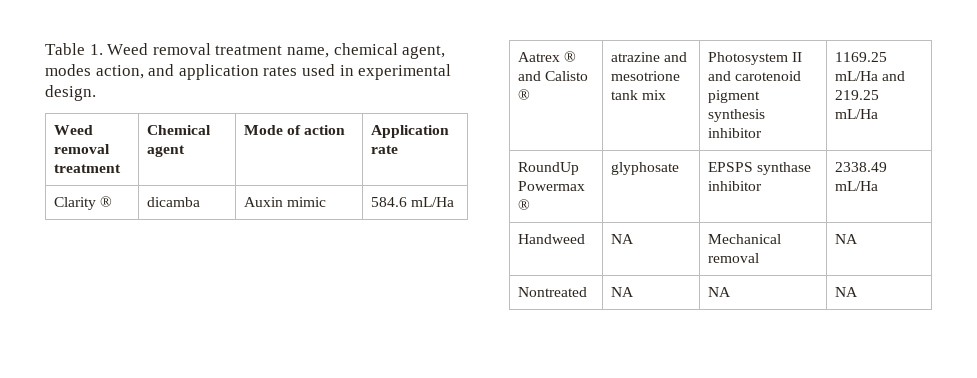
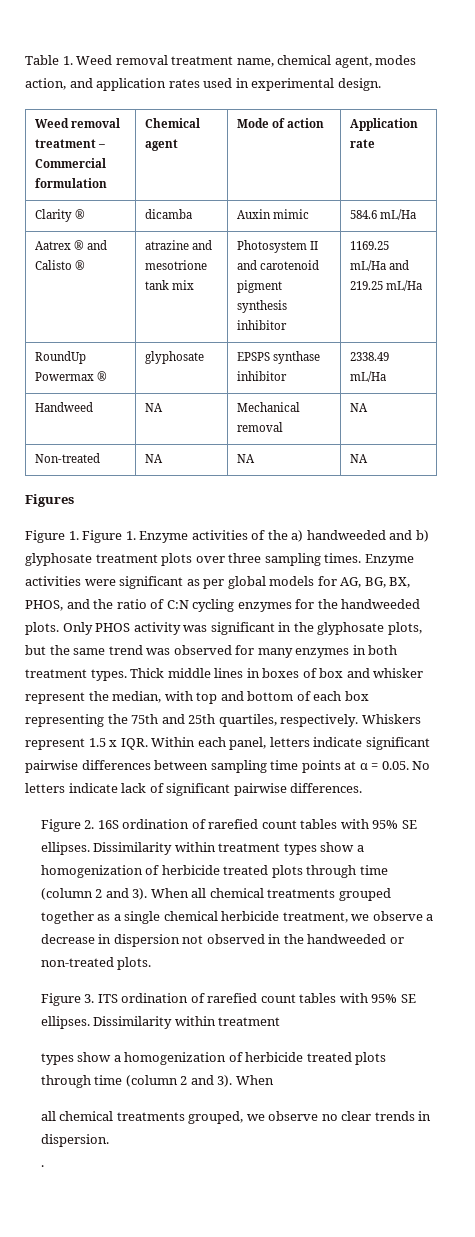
(121, 168) none -> [98,144,106,148] [35,158,107,168] [35,178,108,188] – Commercial formulation
[517,287,587,297] Nontreated -> [35,453,101,463] Non-treated
(858, 292) none -> [25,494,74,507] [25,530,429,543] [25,553,414,566] [25,576,411,589] [25,599,421,612] [25,622,422,635] [25,645,398,658] [25,668,424,681] [25,691,369,704] [25,714,421,727] [25,737,430,750] [25,760,431,773] [25,783,363,796] [40,819,417,832] [40,842,364,855] [40,865,388,878] [40,888,391,901] [40,911,434,924] [40,934,404,947] [40,957,152,970] [40,993,416,1006] [40,1016,281,1029] [40,1052,387,1065] [40,1075,274,1088] [40,1111,432,1124] [40,1134,109,1147] [40,1165,44,1167] // Figures // Figure 1. Figure 1. Enzyme activities of the a) handweeded and b) glyphosate treatment plots over three sampling times. Enzyme activities were significant as per global models for AG, BG, BX, PHOS, and the ratio of C:N cycling enzymes for the handweeded plots. Only PHOS activity was significant in the glyphosate plots, but the same trend was observed for many enzymes in both treatment types. Thick middle lines in boxes of box and whisker represent the median, with top and bottom of each box representing the 75th and 25th quartiles, respectively. Whiskers represent 1.5 x IQR. Within each panel, letters indicate significant pairwise differences between sampling time points at α = 0.05. No letters indicate lack of significant pairwise differences. // Figure 2. 16S ordination of rarefied count tables with 95% SE ellipses. Dissimilarity within treatment types show a homogenization of herbicide treated plots through time (column 2 and 3). When all chemical treatments grouped together as a single chemical herbicide treatment, we observe a decrease in dispersion not observed in the handweeded or non-treated plots. // Figure 3. ITS ordination of rarefied count tables with 95% SE ellipses. Dissimilarity within treatment // types show a homogenization of herbicide treated plots through time (column 2 and 3). When // all chemical treatments grouped, we observe no clear trends in dispersion. // .

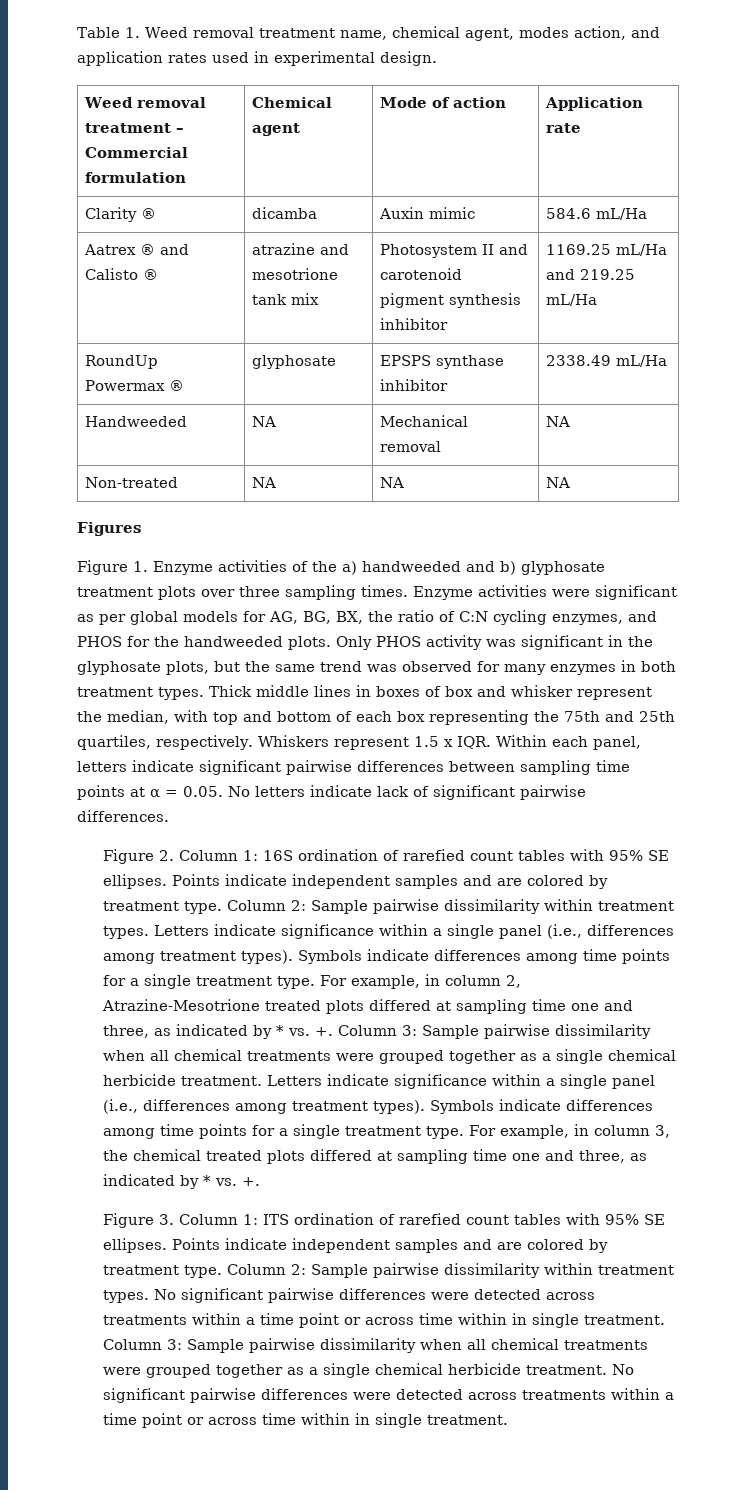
[35,402,94,412] Handweed -> [85,416,188,427] Handweeded
[82,530,136,543] Figure 1. -> (148, 566) none
[25,599,90,611] PHOS, and -> (363, 617) none
[237,602,292,612] enzymes -> [552,611,657,625] [77,636,122,647] enzymes, and PHOS
(95, 824) none -> [178,850,258,861] Column 1:
[93,842,364,855] [40,865,388,878] [40,888,391,901] [40,911,434,924] [40,934,404,947] [40,957,152,970] Dissimilarity within treatment types show a homogenization of herbicide treated plots through time (column 2 and 3). When all chemical treatments grouped together as a single chemical herbicide treatment, we observe a decrease in dispersion not observed in the handweeded or non-treated plots. -> [171,874,608,889] [102,899,674,914] [102,924,674,939] [102,949,670,964] [102,974,521,989] [101,999,633,1014] [102,1024,651,1039] [102,1049,676,1064] [102,1074,655,1089] [102,1099,653,1114] [102,1124,670,1139] [102,1149,647,1164] [102,1174,260,1189] Points indicate independent samples and are colored by treatment type. Column 2: Sample pairwise dissimilarity within treatment types. Letters indicate significance within a single panel (i.e., differences among treatment types). Symbols indicate differences among time points for a single treatment type. For example, in column 2, Atrazine-Mesotrione treated plots differed at sampling time one and three, as indicated by * vs. +. Column 3: Sample pairwise dissimilarity when all chemical treatments were grouped together as a single chemical herbicide treatment. Letters indicate significance within a single panel (i.e., differences among treatment types). Symbols indicate differences among time points for a single treatment type. For example, in column 3, the chemical treated plots differed at sampling time one and three, as indicated by * vs. +.
(95, 998) none -> [178,1214,258,1225] Column 1:
[93,1016,281,1029] [40,1052,387,1065] [40,1075,274,1088] [40,1111,432,1124] [40,1134,109,1147] [40,1165,44,1167] Dissimilarity within treatment // types show a homogenization of herbicide treated plots through time (column 2 and 3). When // all chemical treatments grouped, we observe no clear trends in dispersion. // . -> [171,1238,608,1253] [102,1263,674,1278] [102,1288,595,1303] [102,1313,665,1328] [102,1338,648,1353] [102,1363,634,1378] [102,1388,674,1403] [102,1413,508,1428] Points indicate independent samples and are colored by treatment type. Column 2: Sample pairwise dissimilarity within treatment types. No significant pairwise differences were detected across treatments within a time point or across time within in single treatment. Column 3: Sample pairwise dissimilarity when all chemical treatments were grouped together as a single chemical herbicide treatment. No significant pairwise differences were detected across treatments within a time point or across time within in single treatment.

